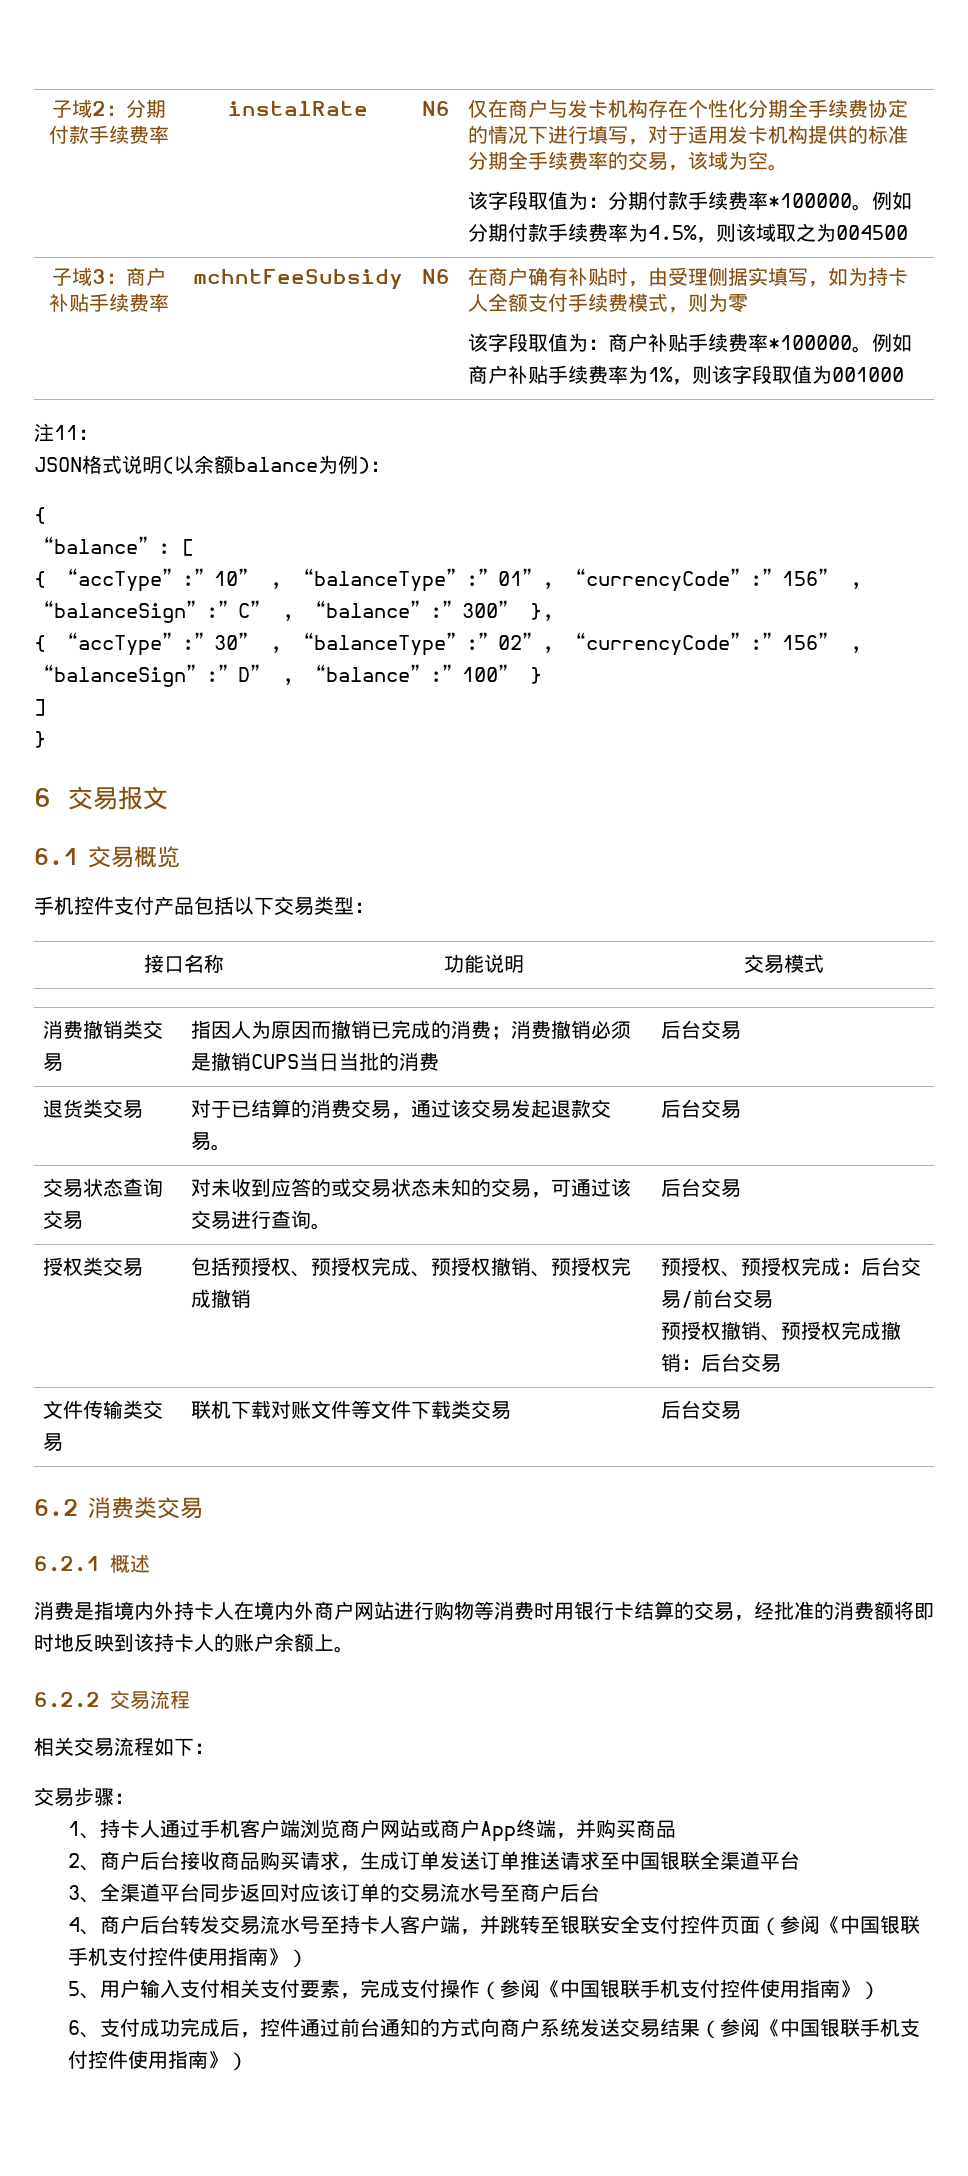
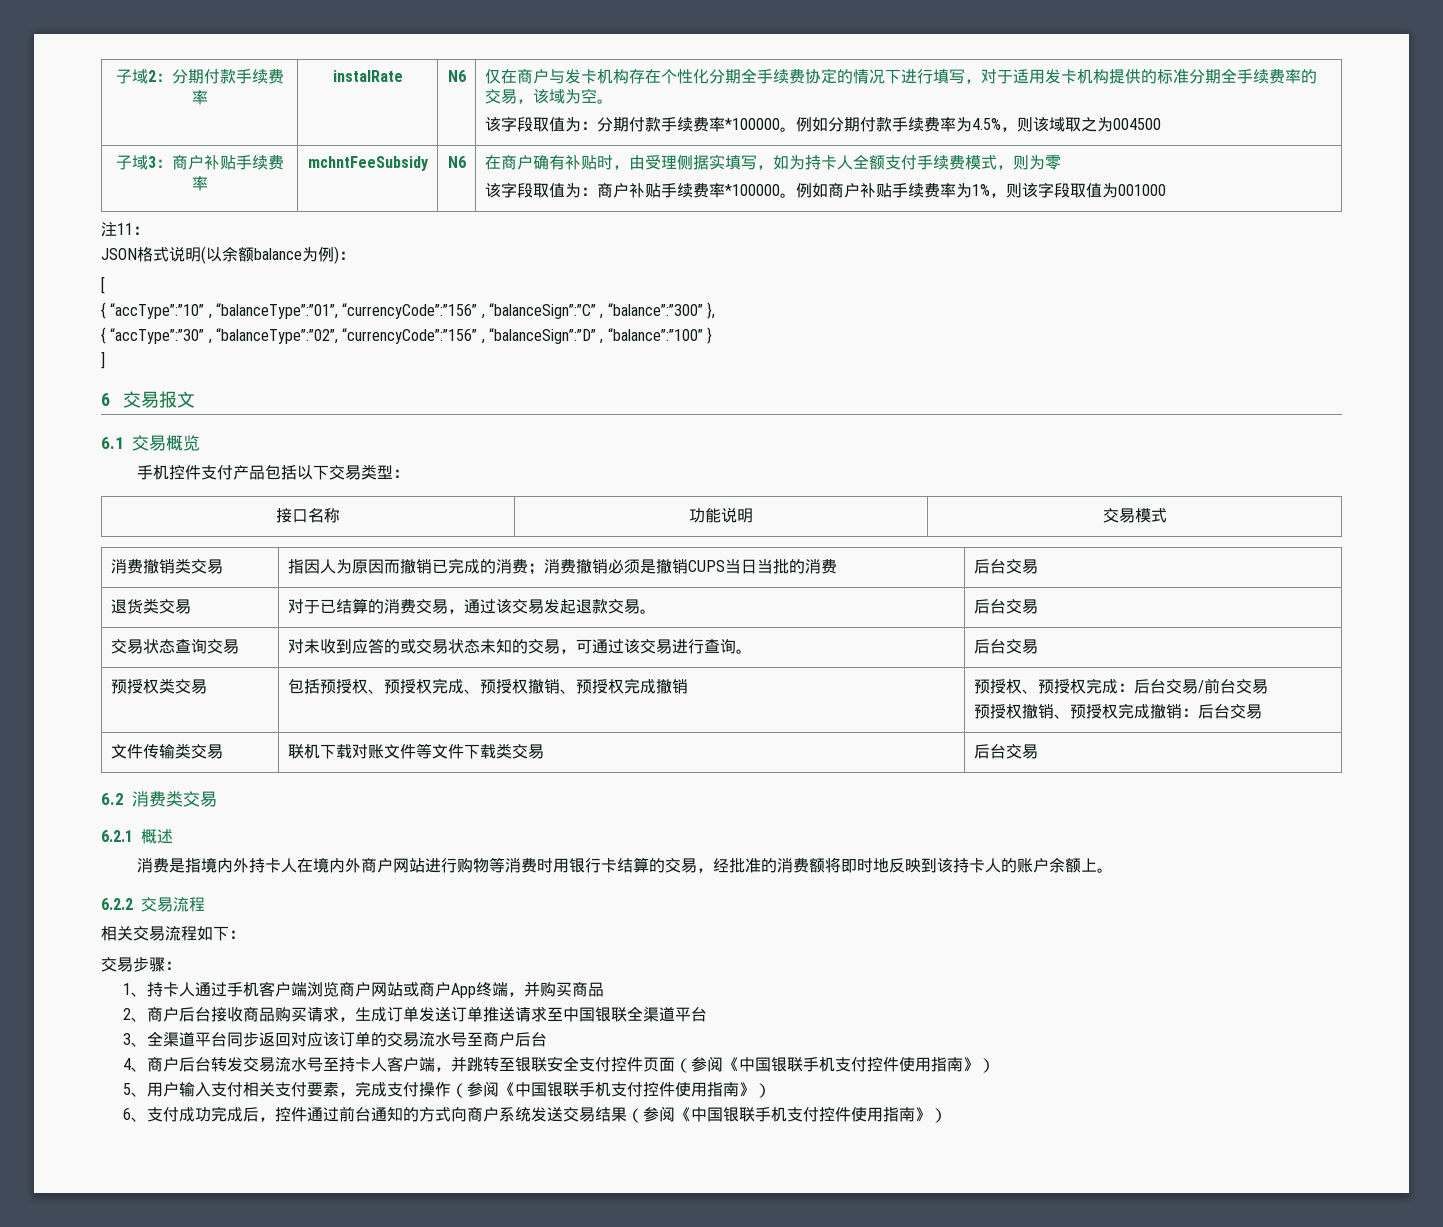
[34,507,46,524] [34,536,170,554] { // “balance”: -> (355, 255) none
[34,731,46,748] // } -> (105, 360) none
(741, 1188) none -> [110,679,127,694] 预

